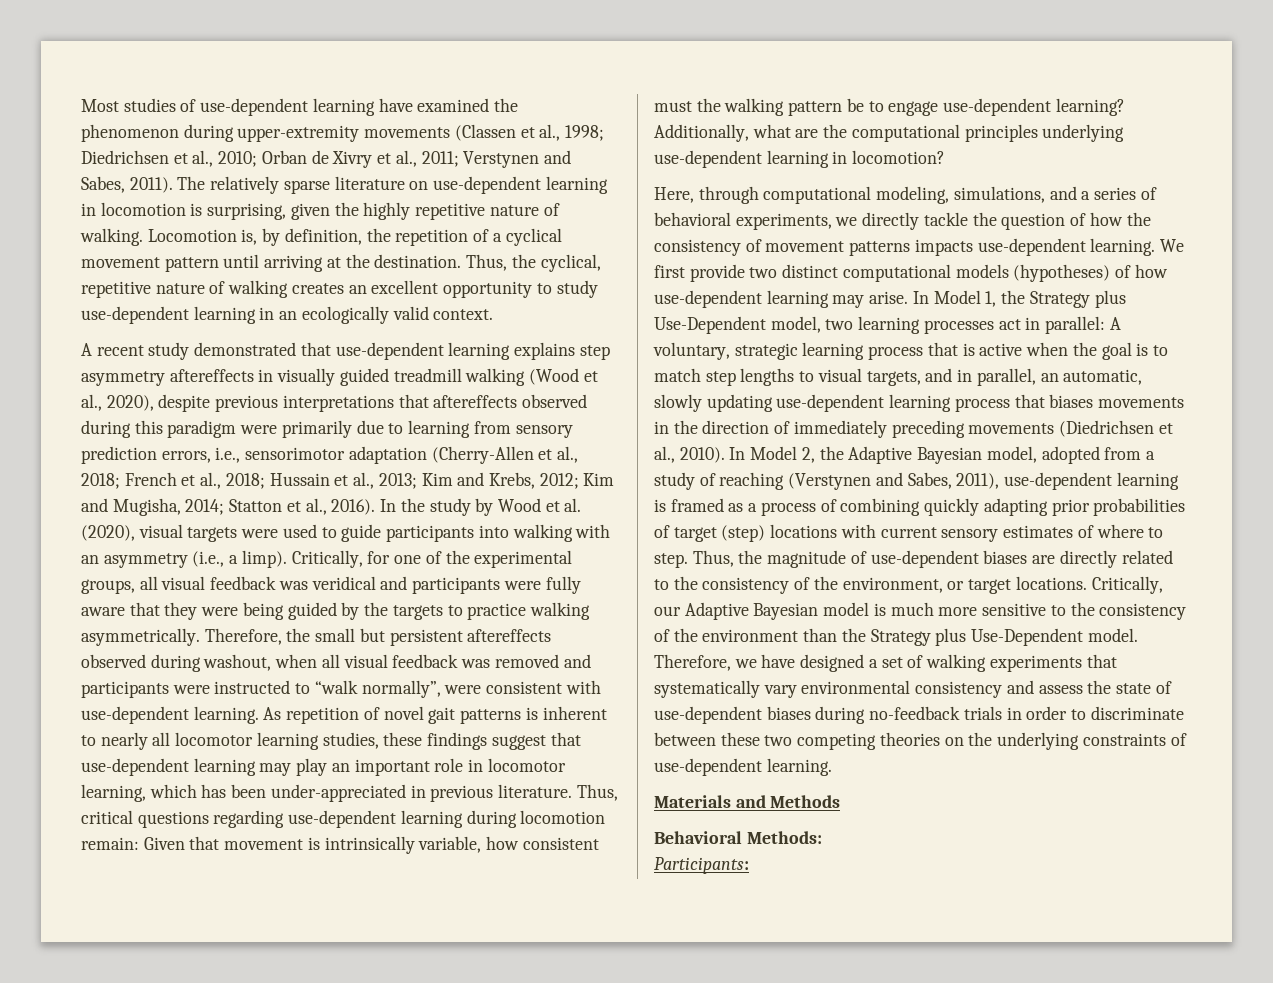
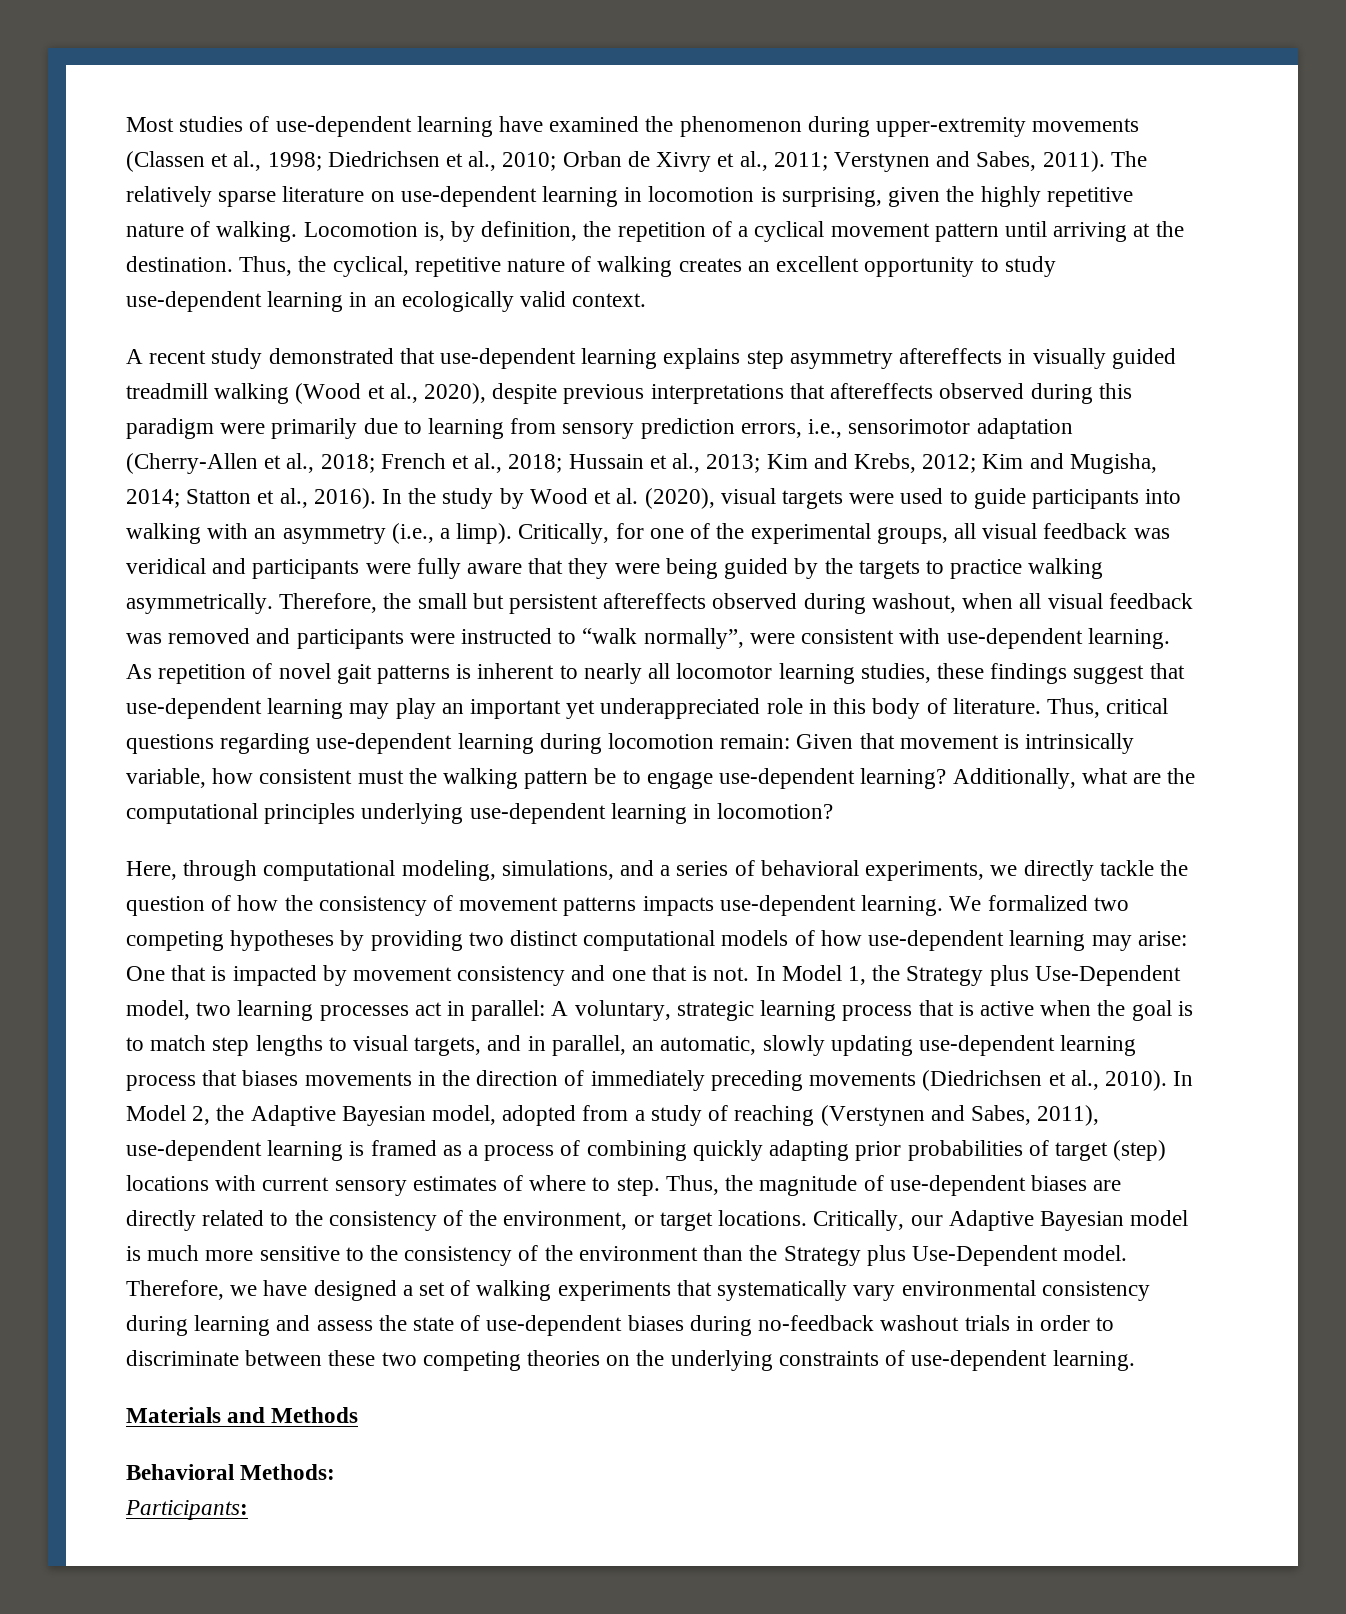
[434,758,566,772] [81,784,494,802] role in locomotor learning, which has been under-appreciated in previous -> [566,698,947,719] yet underappreciated role in this body of
[654,264,745,282] first provide -> [987,895,1129,911] [126,930,463,951] formalized two competing hypotheses by providing
[1013,264,1111,282] (hypotheses) -> (789, 938) none
[869,291,909,304] arise. -> [1137,931,1187,946] [126,965,750,986] arise: One that is impacted by movement consistency and one that is not.
(1003, 689) none -> [126,1315,271,1336] during learning
(961, 713) none -> [880,1315,960,1331] washout

